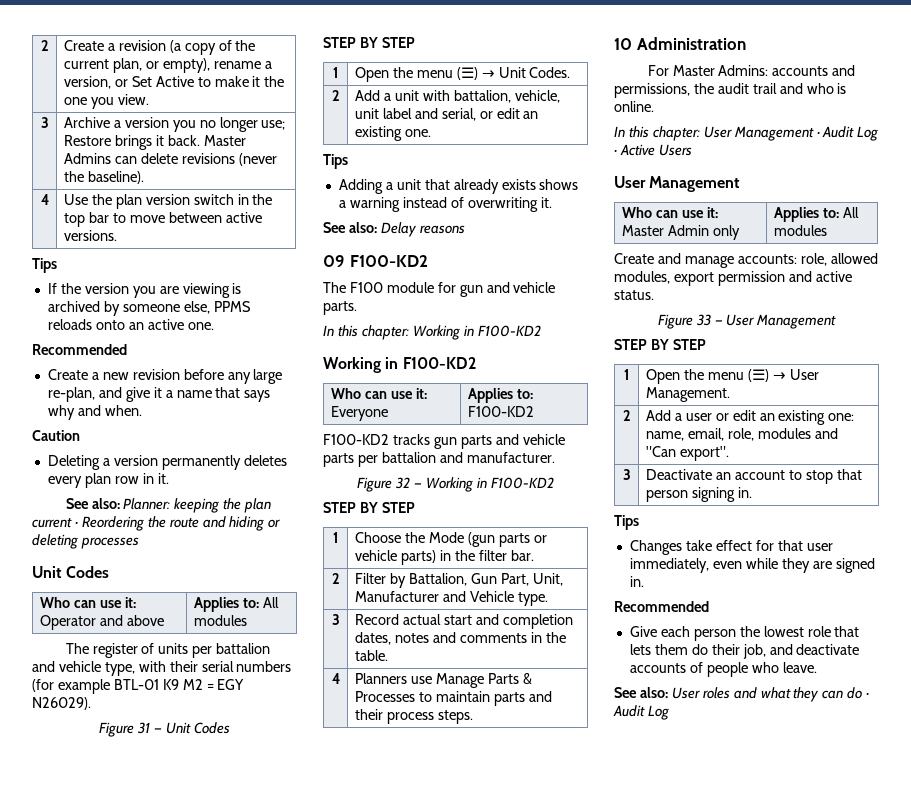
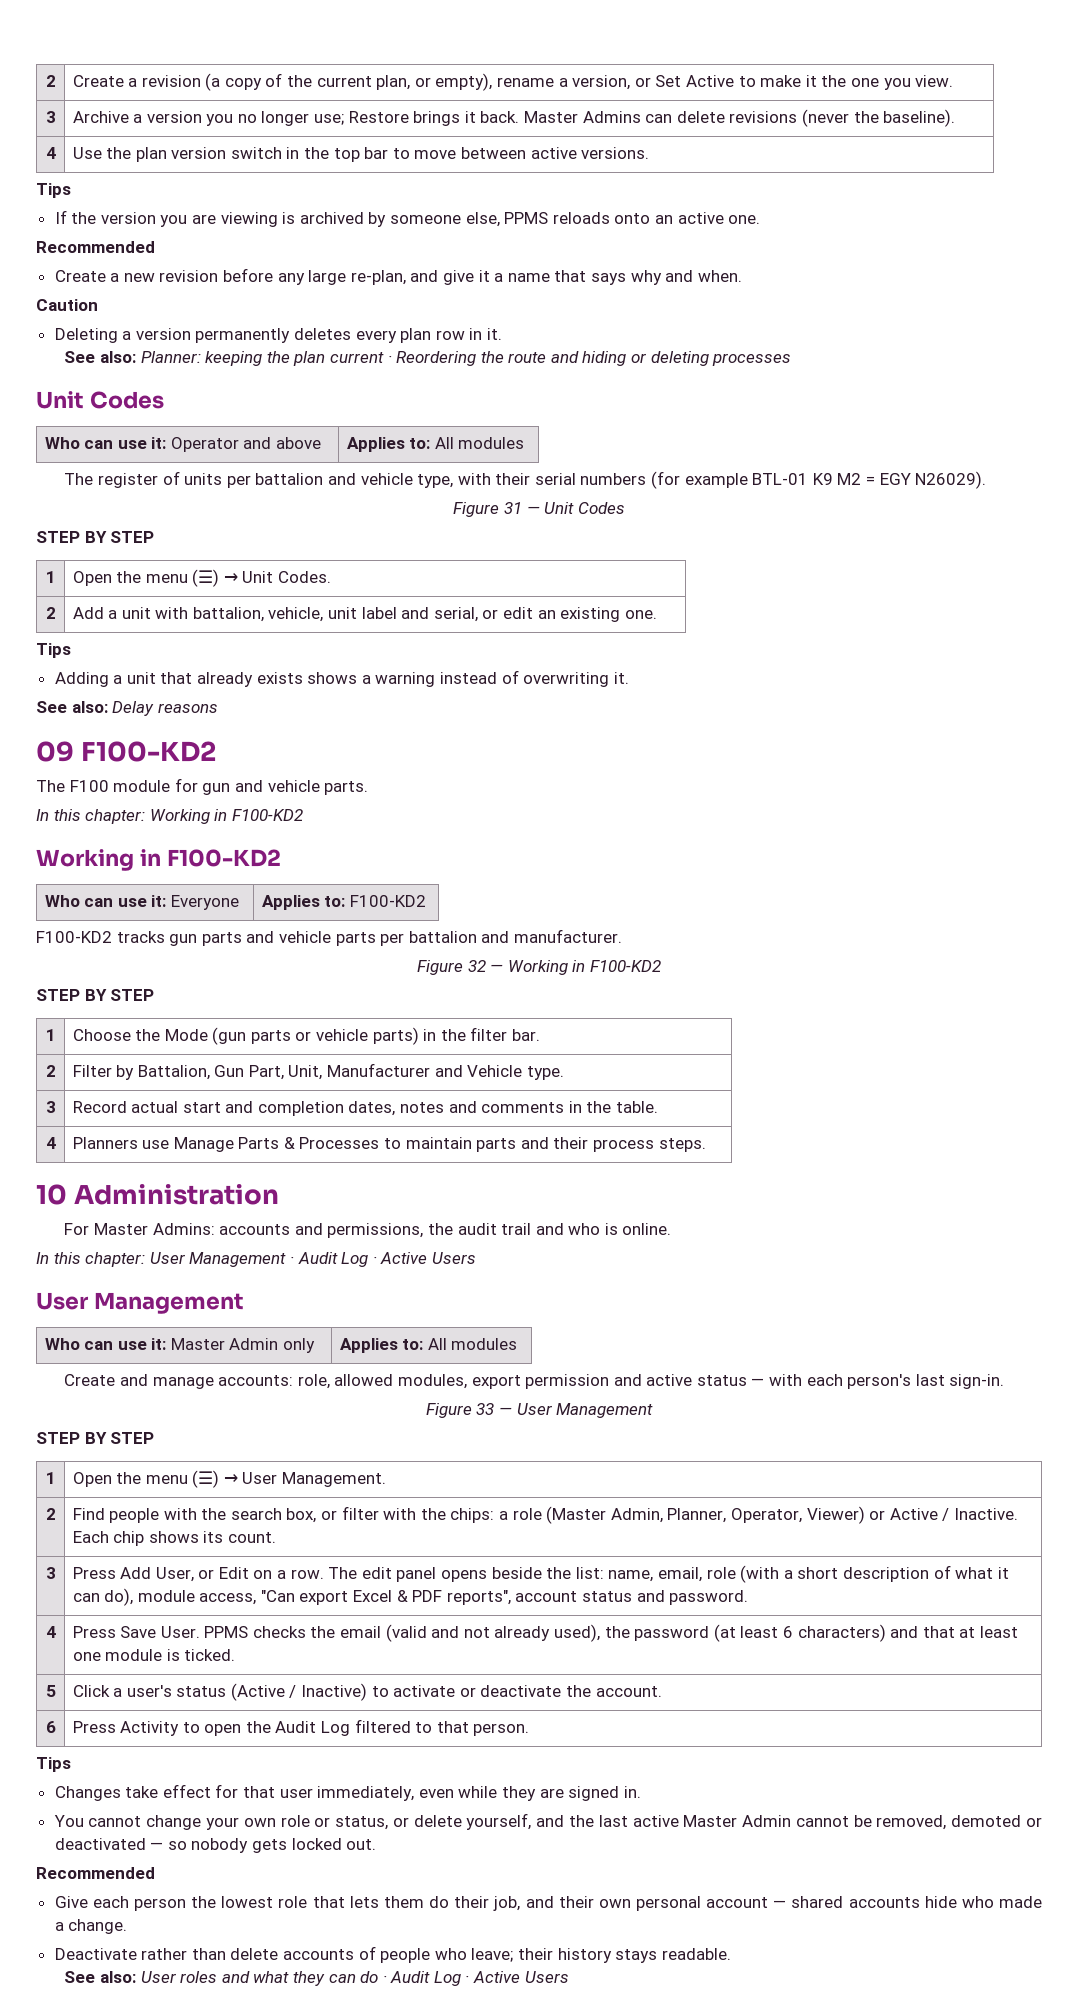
[614,290,654,300] status. -> [696,1374,1005,1389] status — with each person's last sign-in.
[645,410,855,425] [645,428,838,441] [645,446,729,461] [622,469,631,480] [645,469,862,484] [645,487,752,502] Add a user or edit an existing one: name, email, role, modules and "Can export". // 3 | Deactivate an account to stop that person signing in. -> [72,1506,1018,1524] [72,1531,276,1546] [45,1567,56,1579] [72,1565,1009,1583] [72,1588,749,1606] [45,1626,56,1638] [72,1624,1018,1642] [72,1649,236,1661] [45,1685,56,1697] [72,1683,662,1701] [45,1721,56,1733] [72,1719,530,1736] Find people with the search box, or filter with the chips: a role (Master Admin, Planner, Operator, Viewer) or Active / Inactive. Each chip shows its count. // 3 | Press Add User, or Edit on a row. The edit panel opens beside the list: name, email, role (with a short description of what it can do), module access, "Can export Excel & PDF reports", account status and password. // 4 | Press Save User. PPMS checks the email (valid and not already used), the password (at least 6 characters) and that at least one module is ticked. // 5 | Click a user's status (Active / Inactive) to activate or deactivate the account. // 6 | Press Activity to open the Audit Log filtered to that person.
(644, 581) none -> [53,1813,1042,1830] [54,1838,377,1853] // You cannot change your own role or status, or delete yourself, and the last active Master Admin cannot be removed, demoted or deactivated — so nobody gets locked out.
[796,644,860,655] [629,662,817,677] deactivate accounts of people who leave. -> [558,1896,1042,1911] [54,1919,128,1934] [54,1946,731,1963] their own personal account — shared accounts hide who made a change. // Deactivate rather than delete accounts of people who leave; their history stays readable.
(669, 712) none -> [465,1971,569,1983] · Active Users

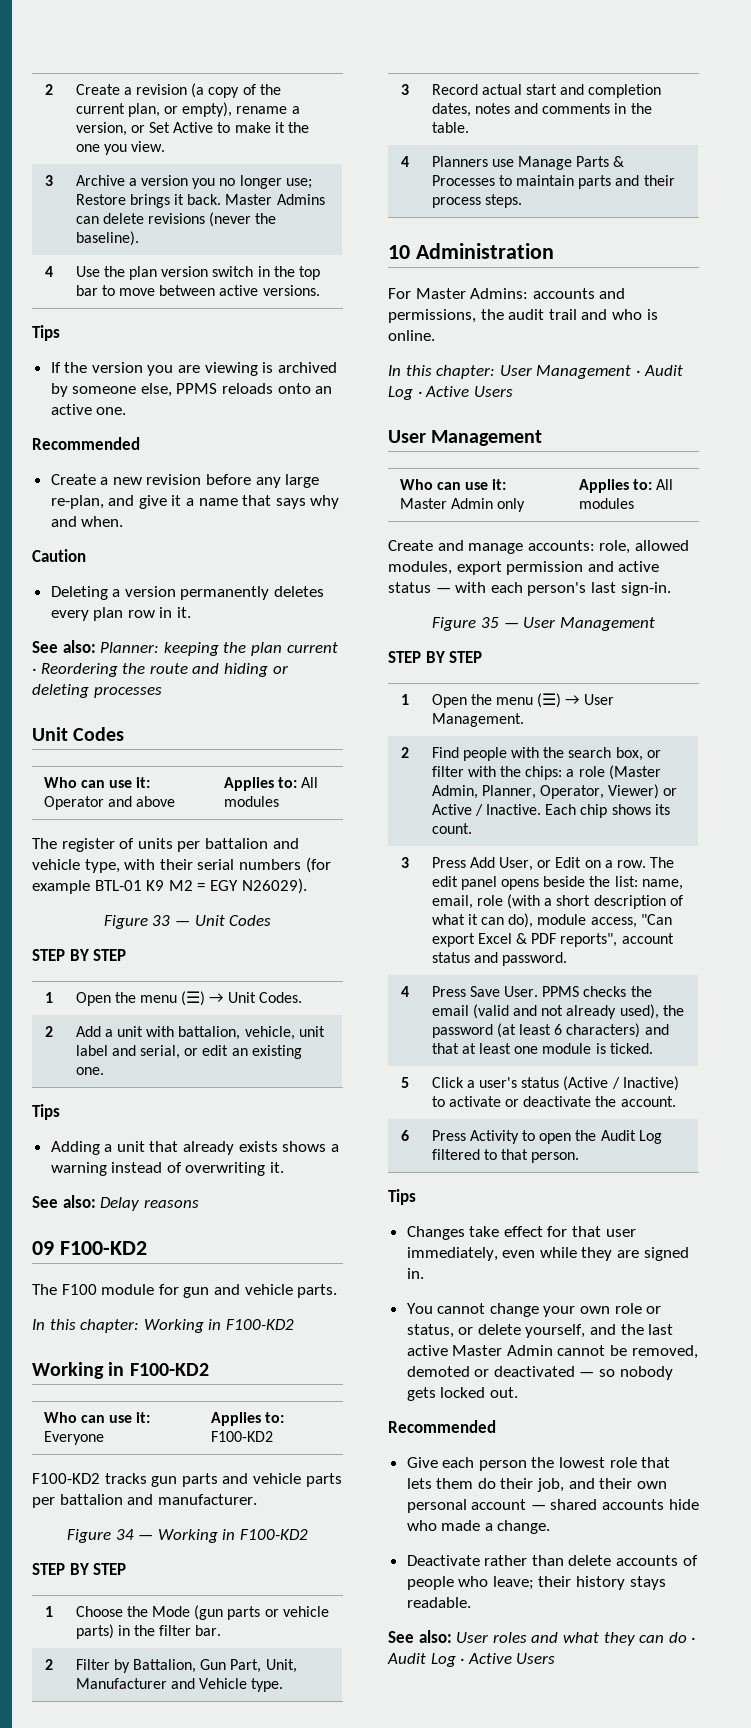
[503,502,522,514] 31 -> [152,915,171,926] 33
[467,960,486,972] 32 -> [115,1529,134,1540] 34
[476,1403,495,1415] 33 -> [480,617,499,628] 35

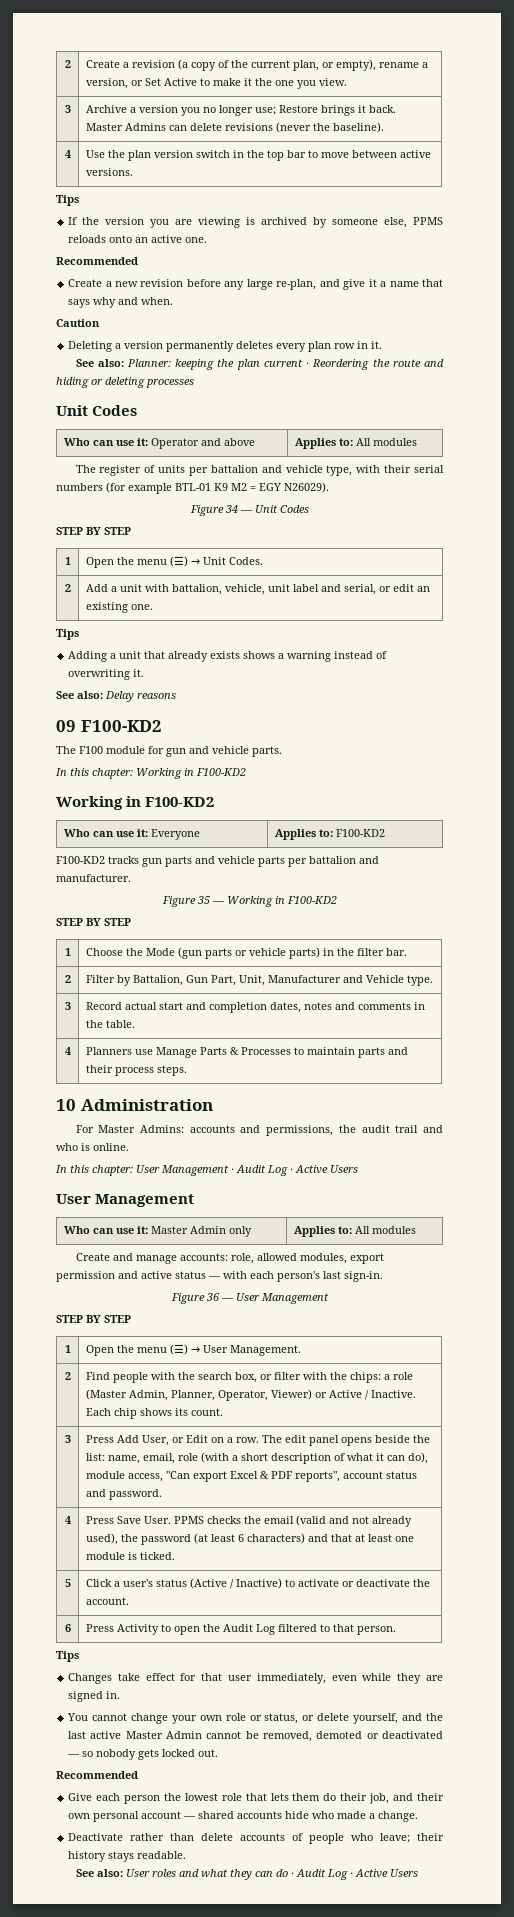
[152,915,171,926] 33 -> [224,505,238,513] 34
[115,1529,134,1540] 34 -> [196,896,210,904] 35
[480,617,499,628] 35 -> [205,1293,220,1301] 36

